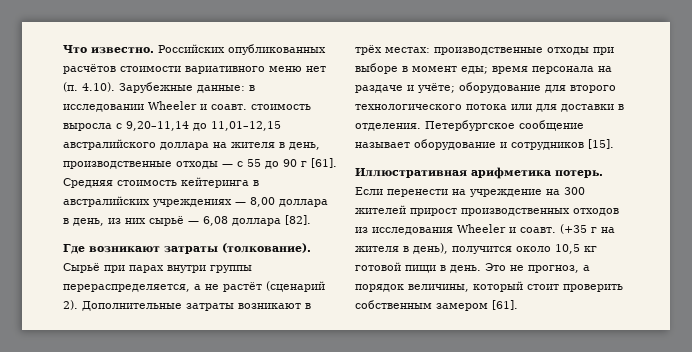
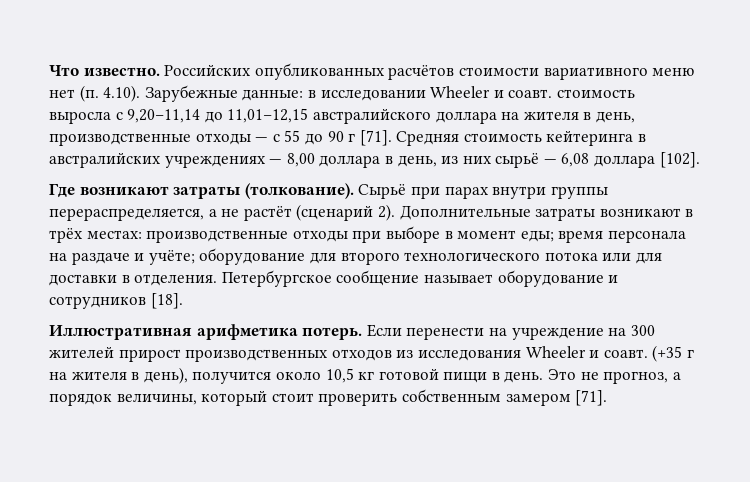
[311,158,337,168] [61]. -> [359,130,392,146] [71].
[285,215,311,225] [82]. -> [659,152,700,168] [102].
[588,139,614,149] [15]. -> [150,293,183,309] [18].
[492,300,518,310] [61]. -> [575,390,608,406] [71].

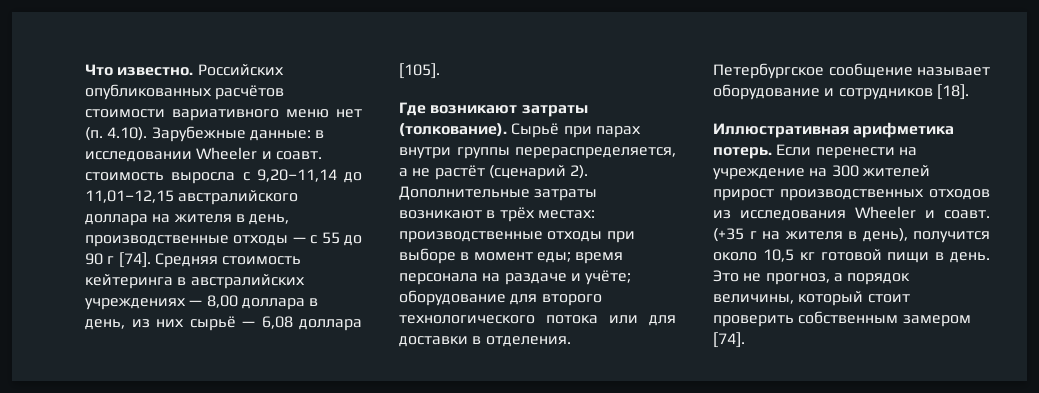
[359,130,392,146] [71]. -> [118,252,151,268] [74].
[659,152,700,168] [102]. -> [399,63,440,79] [105].
[575,390,608,406] [71]. -> [713,332,745,348] [74].

